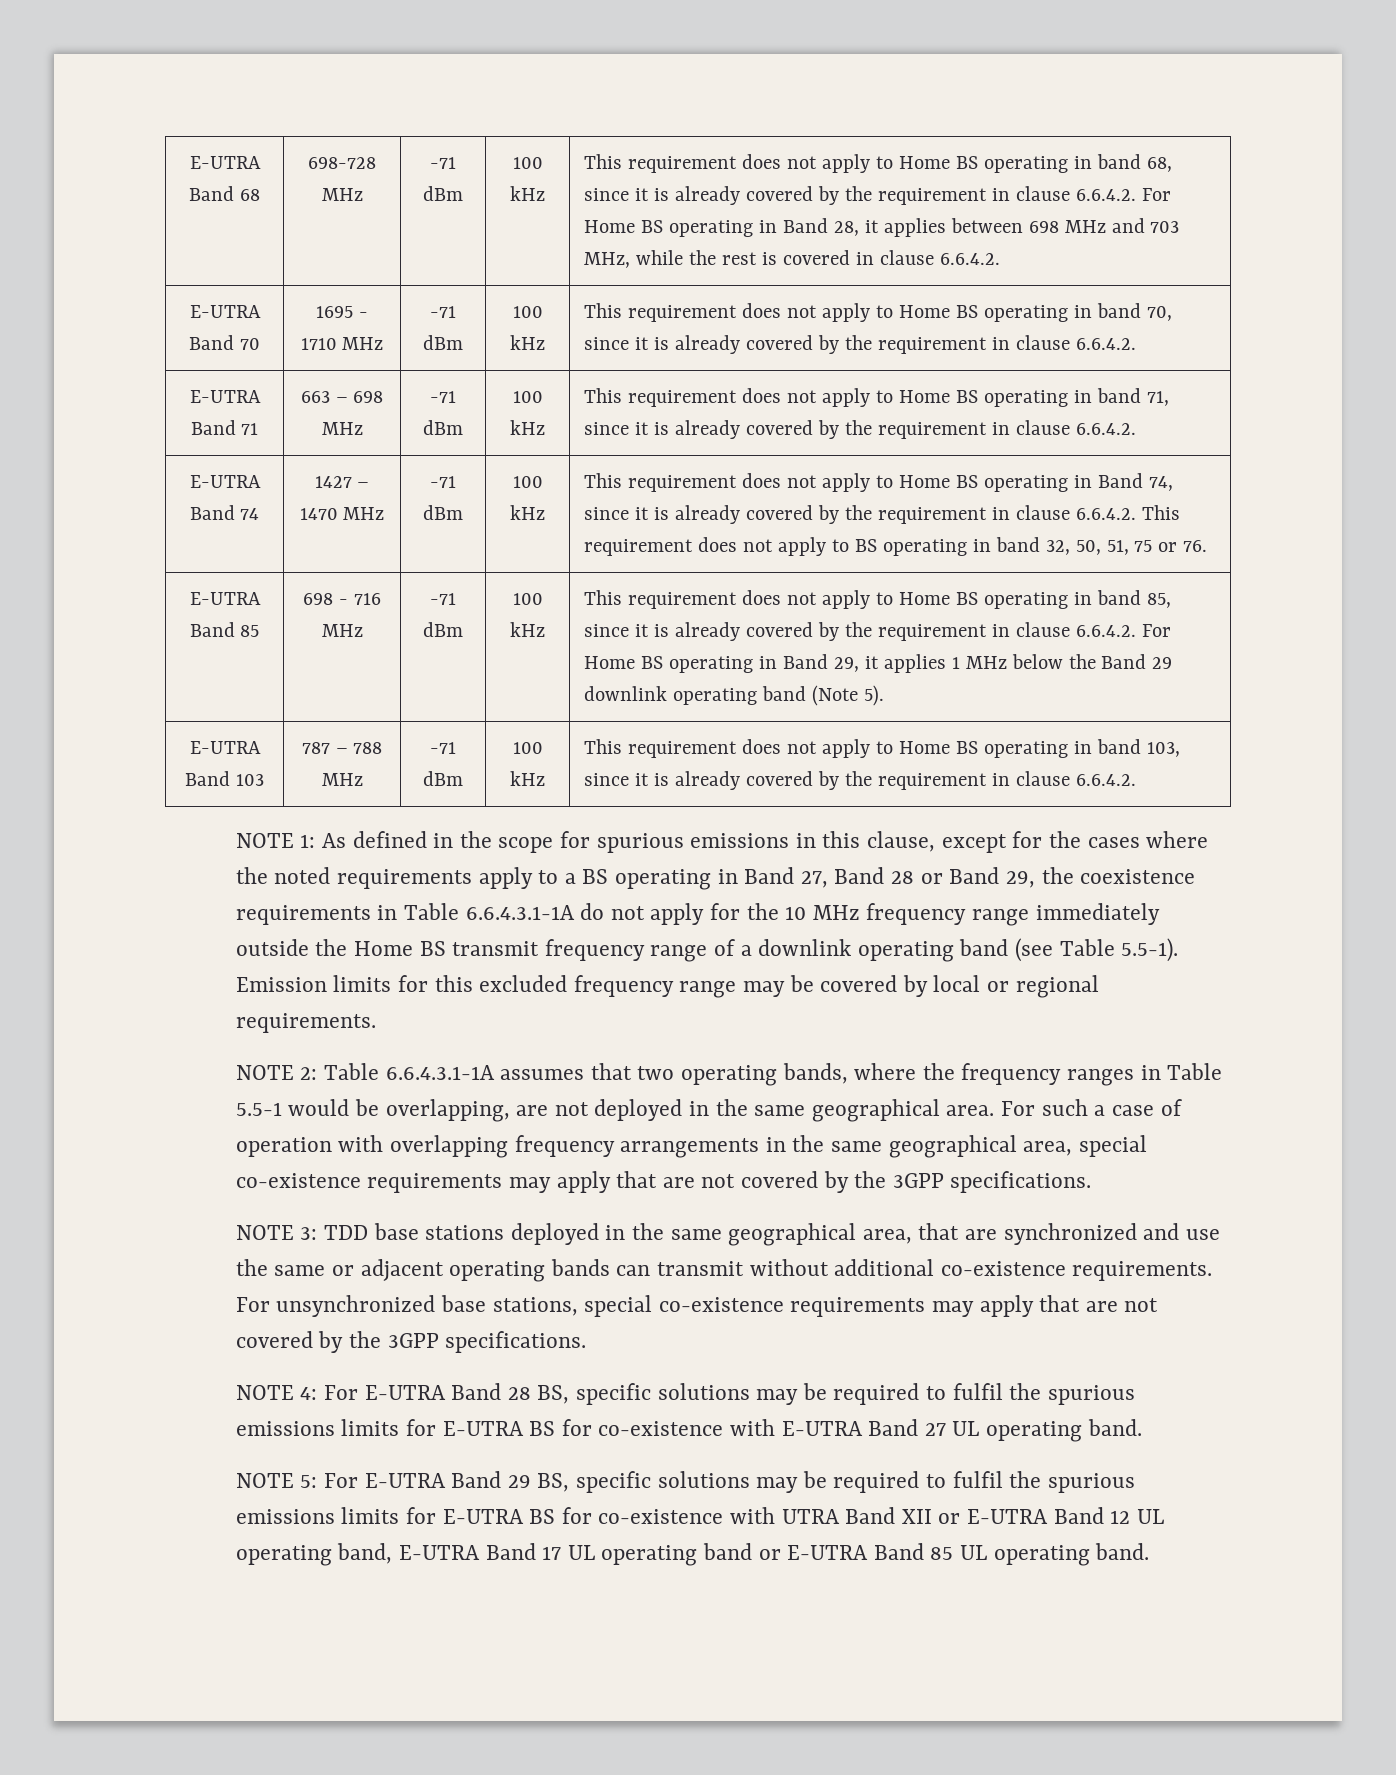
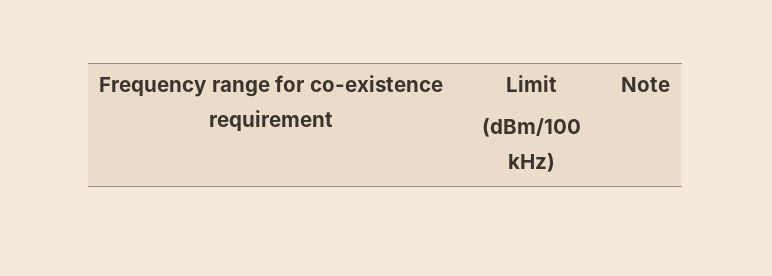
[189,156,261,169] [189,186,260,201] [308,157,376,169] [321,188,363,201] [430,157,456,169] [423,186,463,201] [512,157,543,169] [510,186,545,201] [584,154,1172,173] [584,186,1171,205] [584,218,1180,237] [584,250,1000,268] [189,305,261,318] [189,335,260,350] [316,306,368,318] [300,337,384,350] [430,306,456,318] [423,335,463,350] [512,306,543,318] [510,335,545,350] [584,303,1172,322] [584,335,1136,354] [189,390,261,403] [190,420,259,435] [300,391,384,403] [321,422,363,435] [430,391,456,403] [423,420,463,435] [512,391,543,403] [510,420,545,435] [584,388,1169,407] [584,420,1136,439] [189,475,261,488] [189,505,260,520] [314,476,370,488] [299,507,385,520] [430,476,456,488] [423,505,463,520] [512,476,543,488] [510,505,545,520] [584,473,1173,492] [584,505,1180,524] [584,537,1208,556] [189,592,261,605] [189,622,260,637] [303,593,381,605] [321,624,363,637] [430,593,456,605] [423,622,463,637] [512,593,543,605] [510,622,545,637] [584,590,1171,609] [584,622,1171,641] [584,654,1173,673] [584,685,884,706] [189,741,261,754] [185,771,264,786] [301,742,383,754] [321,773,363,786] [430,742,456,754] [423,771,463,786] [512,742,543,754] [510,771,545,786] [584,739,1180,758] [584,771,1136,790] [235,831,1209,853] [235,867,1196,890] [235,903,1160,926] [235,938,1179,962] [235,975,1099,998] [235,1013,376,1033] [235,1063,1223,1086] [235,1099,1182,1122] [235,1135,1147,1158] [235,1171,1092,1193] [235,1223,1220,1246] [235,1259,1213,1282] [235,1295,1159,1317] [235,1331,587,1353] [235,1383,1135,1405] [235,1419,1142,1442] [235,1471,1135,1493] [235,1507,1164,1524] [235,1543,1150,1566] E-UTRA Band 68 | 698-728 MHz | -71 dBm | 100 kHz | This requirement does not apply to Home BS operating in band 68, since it is already covered by the requirement in clause 6.6.4.2. For Home BS operating in Band 28, it applies between 698 MHz and 703 MHz, while the rest is covered in clause 6.6.4.2. // E-UTRA Band 70 | 1695 - 1710 MHz | -71 dBm | 100 kHz | This requirement does not apply to Home BS operating in band 70, since it is already covered by the requirement in clause 6.6.4.2. // E-UTRA Band 71 | 663 – 698 MHz | -71 dBm | 100 kHz | This requirement does not apply to Home BS operating in band 71, since it is already covered by the requirement in clause 6.6.4.2. // E-UTRA Band 74 | 1427 – 1470 MHz | -71 dBm | 100 kHz | This requirement does not apply to Home BS operating in Band 74, since it is already covered by the requirement in clause 6.6.4.2. This requirement does not apply to BS operating in band 32, 50, 51, 75 or 76. // E-UTRA Band 85 | 698 - 716 MHz | -71 dBm | 100 kHz | This requirement does not apply to Home BS operating in band 85, since it is already covered by the requirement in clause 6.6.4.2. For Home BS operating in Band 29, it applies 1 MHz below the Band 29 downlink operating band (Note 5). // E-UTRA Band 103 | 787 – 788 MHz | -71 dBm | 100 kHz | This requirement does not apply to Home BS operating in band 103, since it is already covered by the requirement in clause 6.6.4.2. // NOTE 1: As defined in the scope for spurious emissions in this clause, except for the cases where the noted requirements apply to a BS operating in Band 27, Band 28 or Band 29, the coexistence requirements in Table 6.6.4.3.1-1A do not apply for the 10 MHz frequency range immediately outside the Home BS transmit frequency range of a downlink operating band (see Table 5.5-1). Emission limits for this excluded frequency range may be covered by local or regional requirements. // NOTE 2: Table 6.6.4.3.1-1A assumes that two operating bands, where the frequency ranges in Table 5.5-1 would be overlapping, are not deployed in the same geographical area. For such a case of operation with overlapping frequency arrangements in the same geographical area, special co-existence requirements may apply that are not covered by the 3GPP specifications. // NOTE 3: TDD base stations deployed in the same geographical area, that are synchronized and use the same or adjacent operating bands can transmit without additional co-existence requirements. For unsynchronized base stations, special co-existence requirements may apply that are not covered by the 3GPP specifications. // NOTE 4: For E-UTRA Band 28 BS, specific solutions may be required to fulfil the spurious emissions limits for E-UTRA BS for co-existence with E-UTRA Band 27 UL operating band. // NOTE 5: For E-UTRA Band 29 BS, specific solutions may be required to fulfil the spurious emissions limits for E-UTRA BS for co-existence with UTRA Band XII or E-UTRA Band 12 UL operating band, E-UTRA Band 17 UL operating band or E-UTRA Band 85 UL operating band. -> [99,75,443,97] [209,110,333,131] [505,75,557,92] [481,118,581,137] [507,153,555,172] [620,77,670,92] Frequency range for co-existence requirement | Limit // (dBm/100 kHz) | Note

